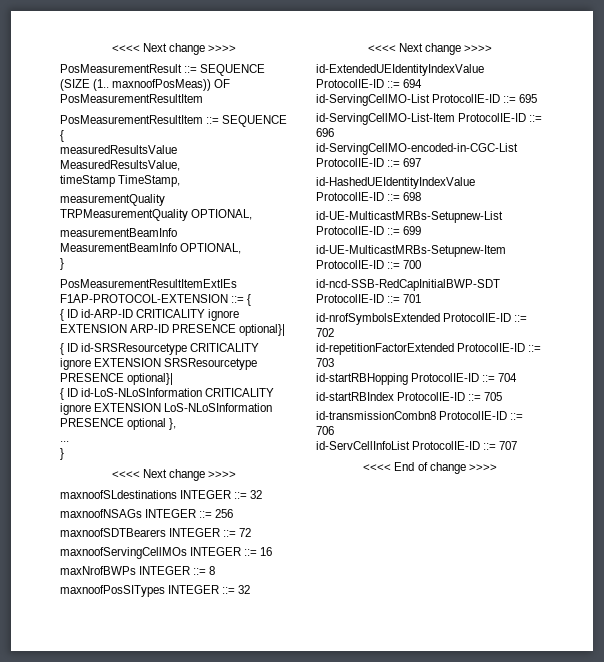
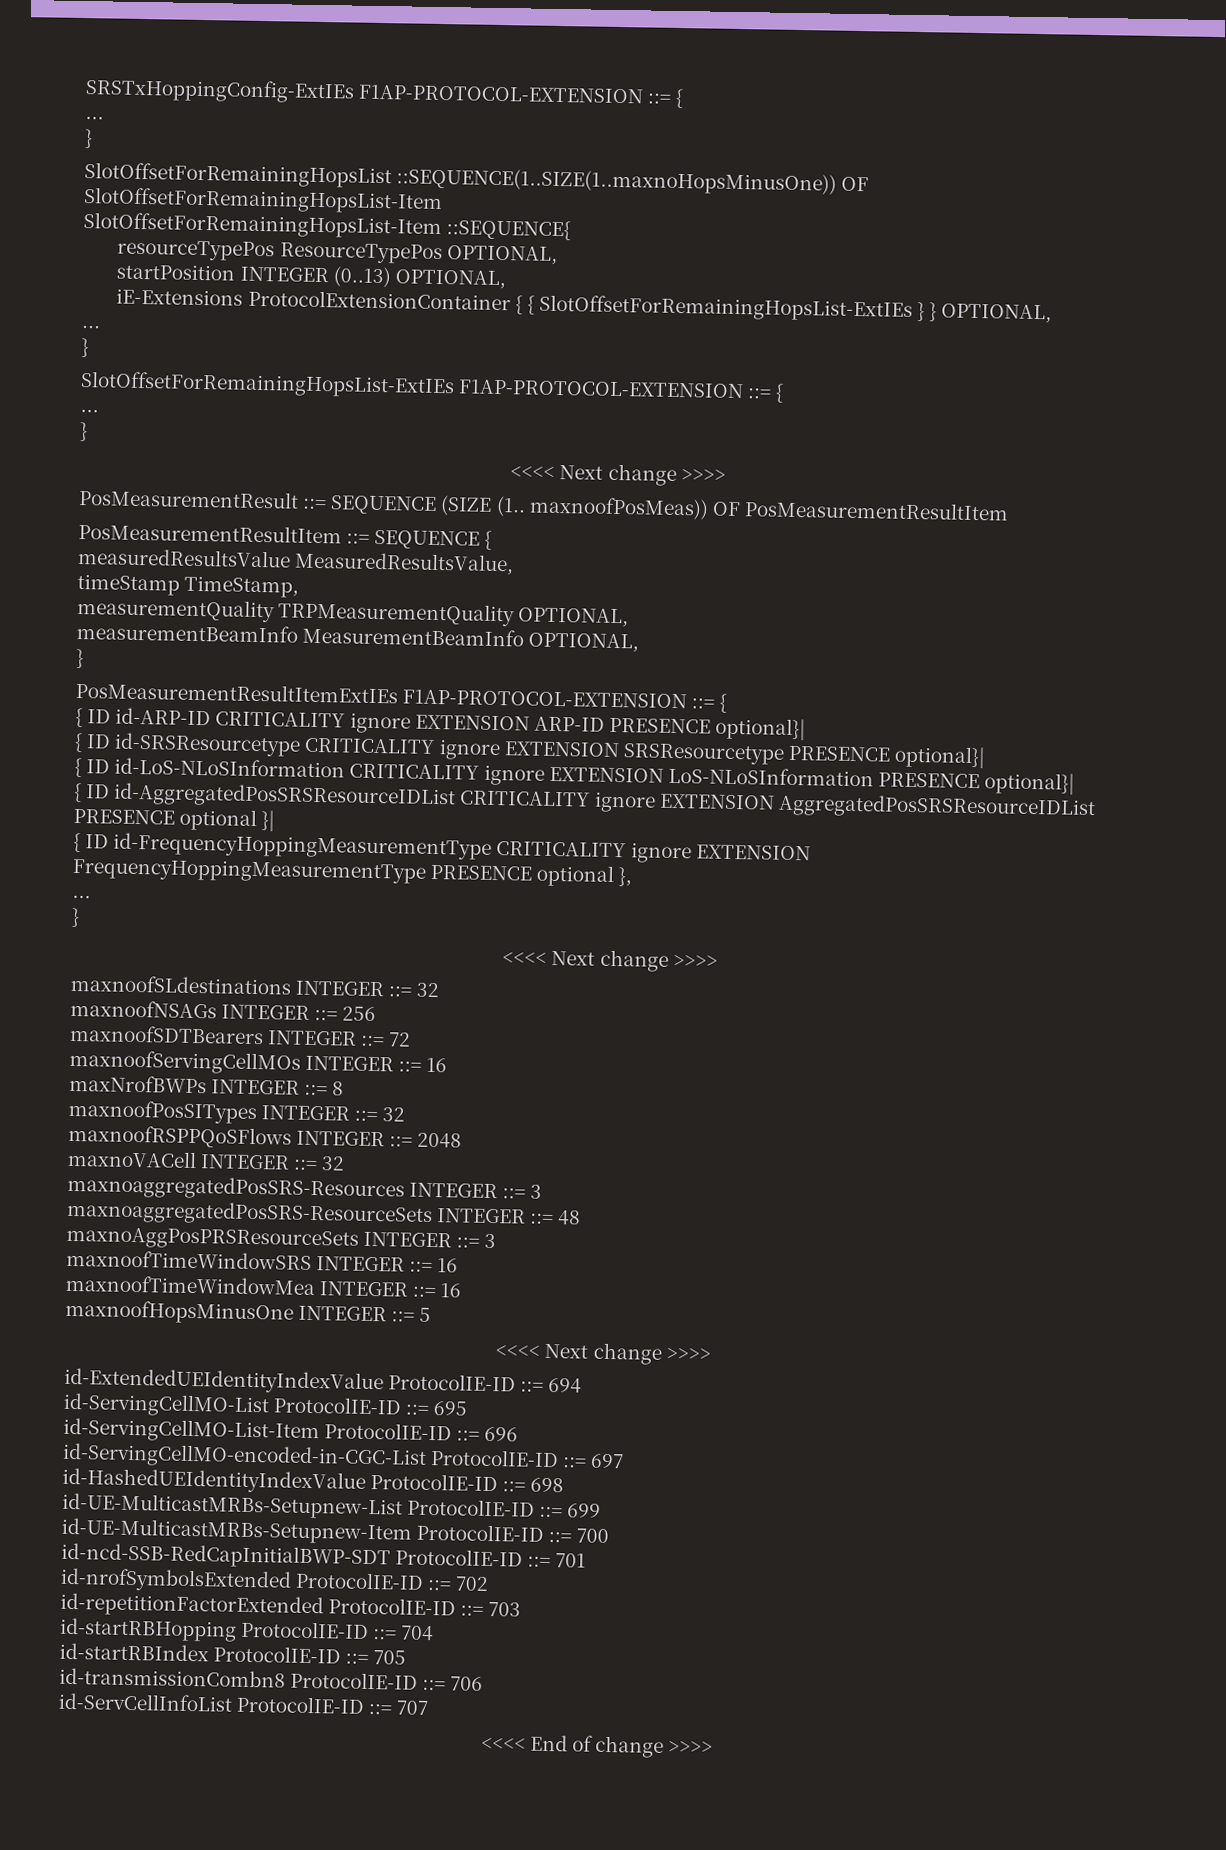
(111, 48) none -> [85,78,685,109] [85,116,104,120] [84,129,93,149] [84,162,870,196] [83,187,443,215] [83,212,572,241] [117,239,558,265] [116,263,506,290] [116,288,1053,324] [81,325,100,329] [81,338,89,358] [80,371,785,403] [80,409,99,413] [80,422,88,442] SRSTxHoppingConfig-ExtIEs F1AP-PROTOCOL-EXTENSION ::= { // ... // } // SlotOffsetForRemainingHopsList ::SEQUENCE(1..SIZE(1..maxnoHopsMinusOne)) OF SlotOffsetForRemainingHopsList-Item // SlotOffsetForRemainingHopsList-Item ::SEQUENCE{ // resourceTypePos ResourceTypePos OPTIONAL, // startPosition INTEGER (0..13) OPTIONAL, // iE-Extensions ProtocolExtensionContainer { { SlotOffsetForRemainingHopsList-ExtIEs } } OPTIONAL, // ... // } // SlotOffsetForRemainingHopsList-ExtIEs F1AP-PROTOCOL-EXTENSION ::= { // ... // } //
(124, 422) none -> [984,772,1076,795] [73,782,1096,821] [73,808,276,832] [73,832,811,864] [72,857,533,884] optional}| // { ID id-AggregatedPosSRSResourceIDList CRITICALITY ignore EXTENSION AggregatedPosSRSResourceIDList PRESENCE optional }| // { ID id-FrequencyHoppingMeasurementType CRITICALITY ignore EXTENSION FrequencyHoppingMeasurementType PRESENCE
(251, 589) none -> [68,1124,463,1149] [67,1149,346,1171] [67,1174,543,1202] [66,1199,582,1228] [66,1226,497,1251] [66,1249,459,1273] [65,1274,462,1298] [65,1299,432,1325] // maxnoofRSPPQoSFlows INTEGER ::= 2048 // maxnoVACell INTEGER ::= 32 // maxnoaggregatedPosSRS-Resources INTEGER ::= 3 // maxnoaggregatedPosSRS-ResourceSets INTEGER ::= 48 // maxnoAggPosPRSResourceSets INTEGER ::= 3 // maxnoofTimeWindowSRS INTEGER ::= 16 // maxnoofTimeWindowMea INTEGER ::= 16 // maxnoofHopsMinusOne INTEGER ::= 5

